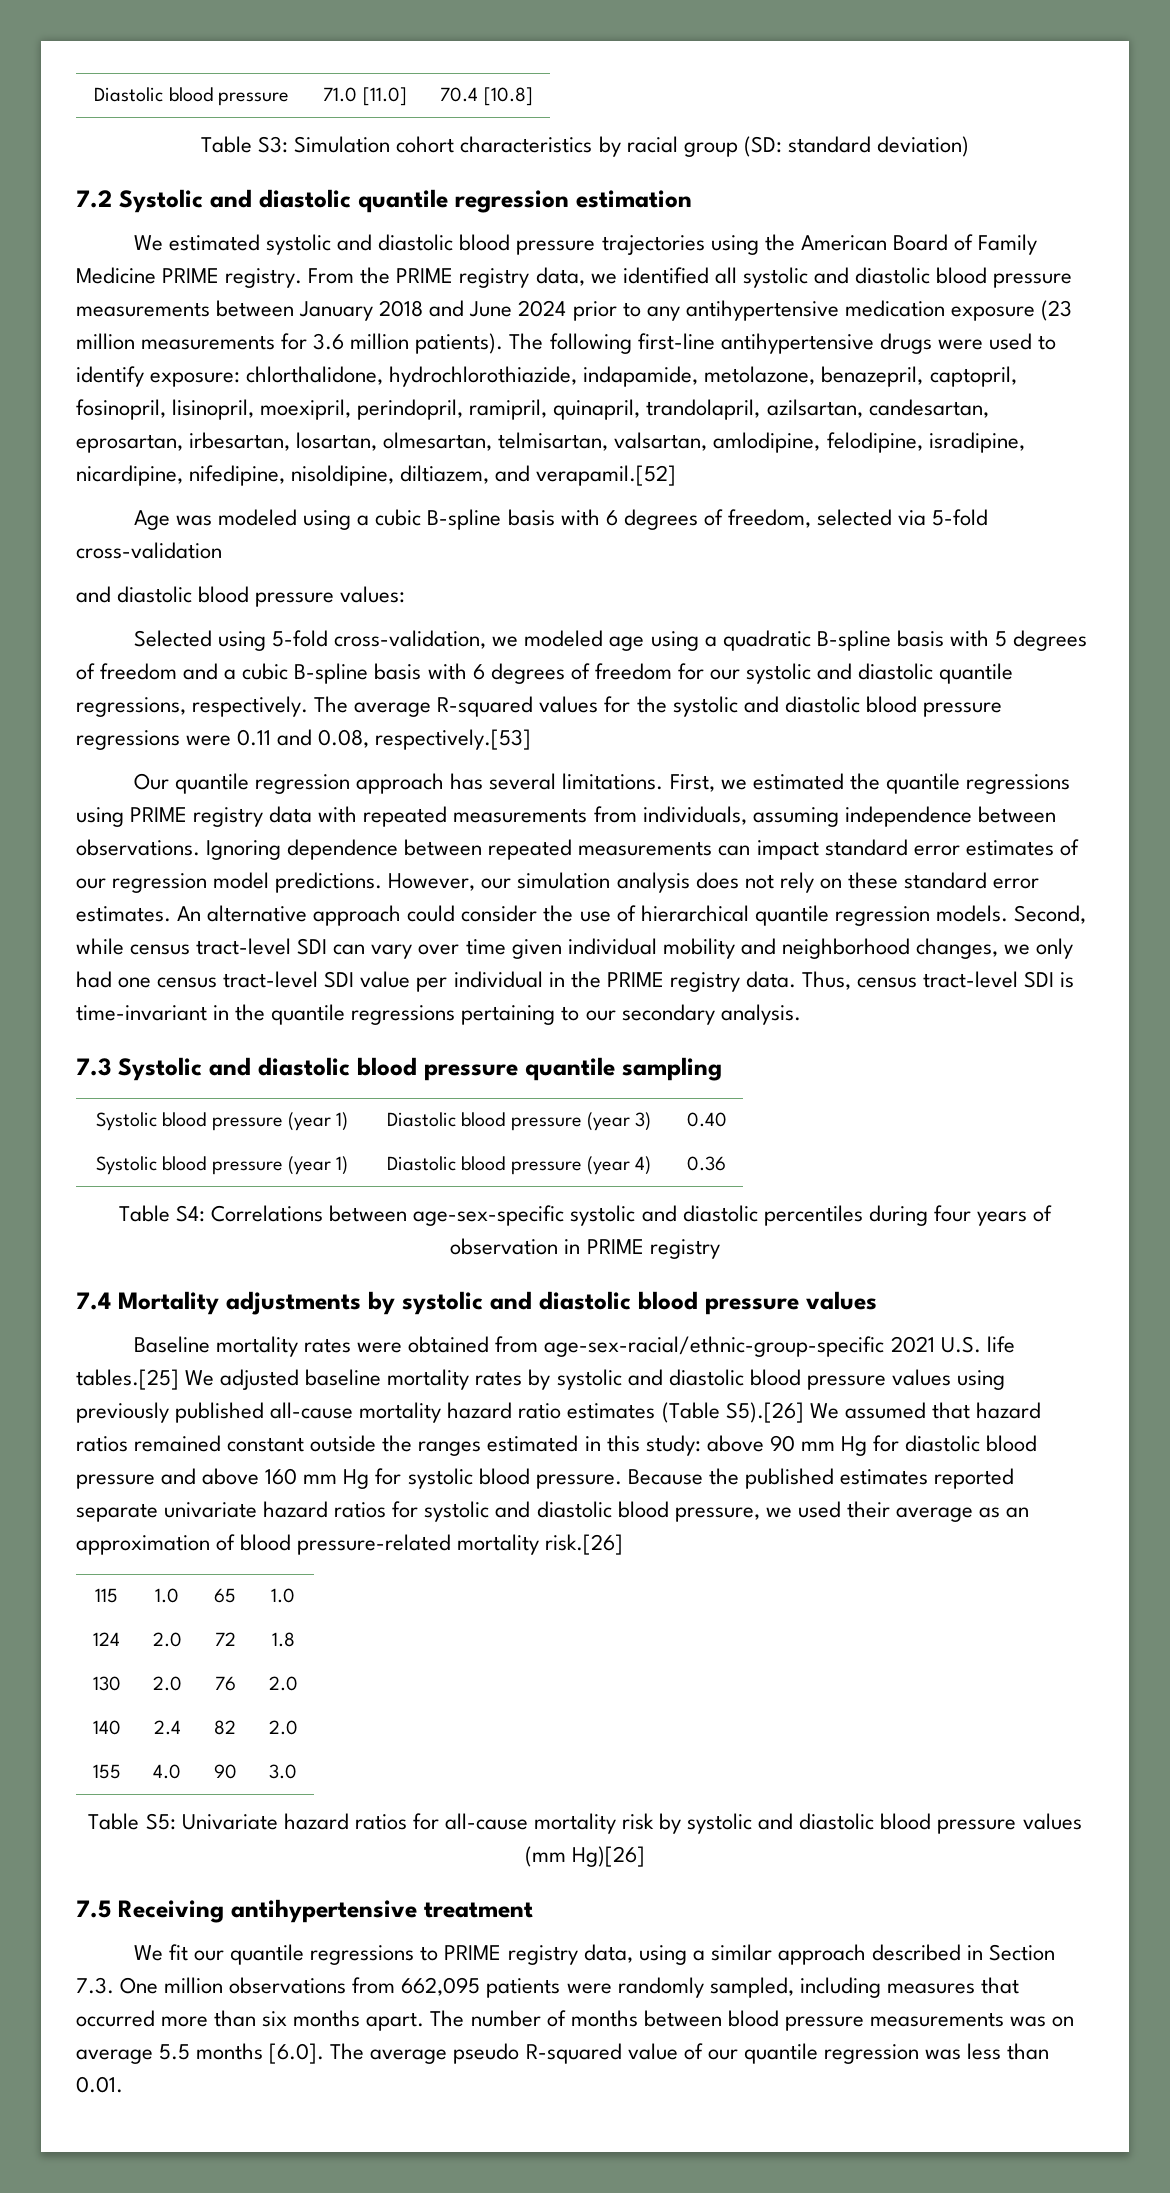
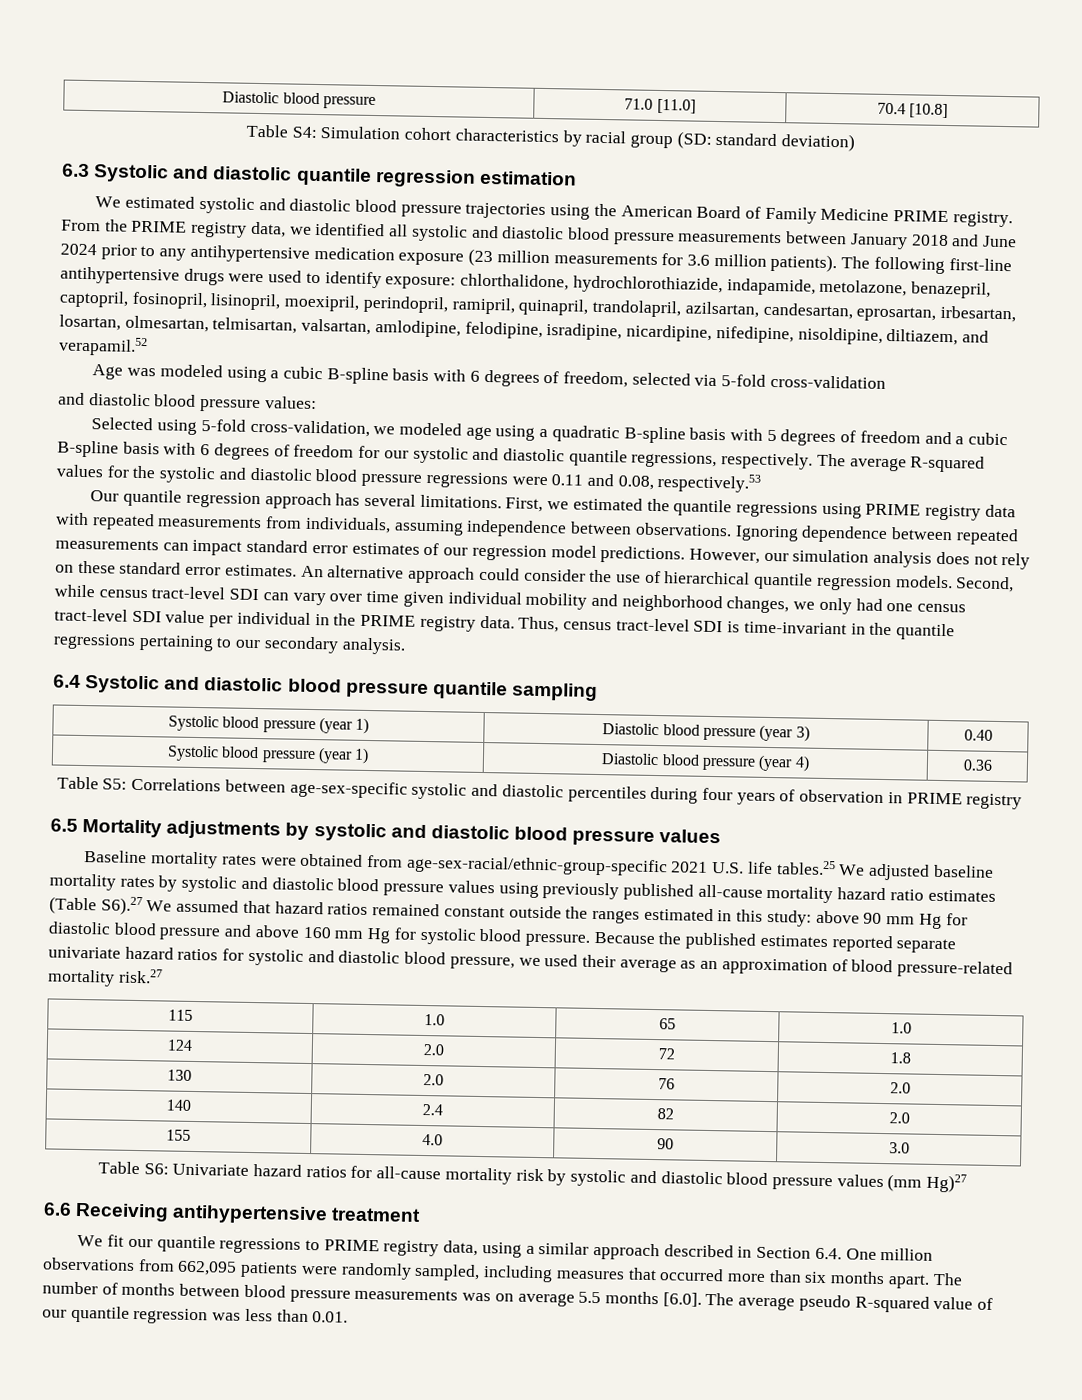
[258,136,289,153] S3: -> [291,126,317,139] S4:
[76,190,112,208] 7.2 -> [62,163,90,178] 6.3
[536,465,677,486] verapamil.[52] -> [58,336,148,357] verapamil.52
[375,729,532,750] respectively.[53] -> [657,473,762,493] respectively.53
[76,1058,111,1076] 7.3 -> [53,674,81,688] 6.4
[176,1205,206,1222] S4: -> [102,778,128,790] S5:
[76,1292,111,1310] 7.4 -> [50,818,78,832] 6.5
[76,1369,179,1390] tables.[25] -> [775,860,836,876] tables.25
[725,1402,804,1423] S5).[26] -> [100,896,143,916] S6).27
[545,1534,624,1555] risk.[26] -> [118,968,163,984] risk.27
[145,1813,176,1830] S5: -> [143,1163,169,1175] S6:
[572,1846,646,1867] [76,1900,111,1918] Hg)[26] // 7.5 -> [926,1173,968,1193] [43,1202,72,1216] Hg)27 // 6.6
[76,1977,114,1994] 7.3. -> [814,1247,842,1260] 6.4.

